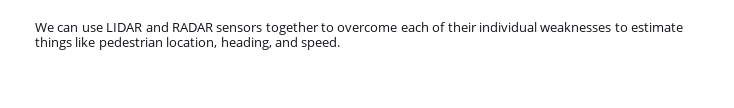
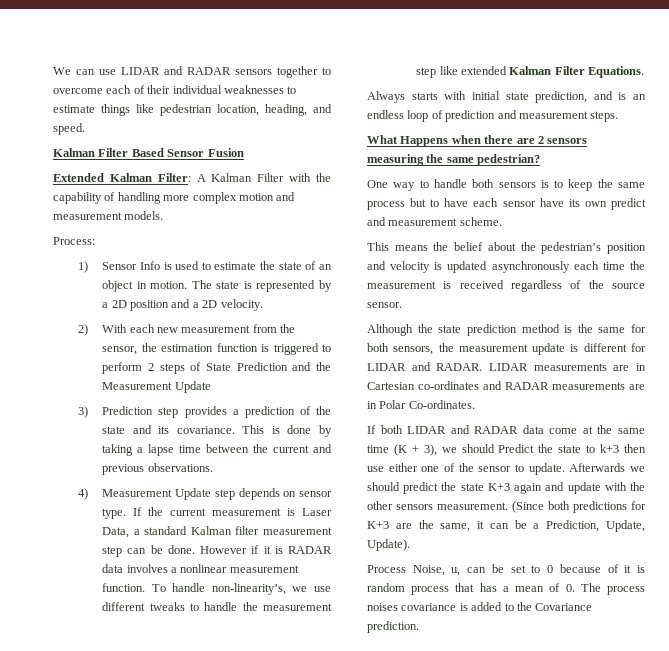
(341, 43) none -> [53,148,244,157] [53,173,331,182] [53,192,296,204] [53,211,164,220] [53,237,95,245] [77,261,333,273] [102,280,332,292] [102,299,263,311] [77,324,296,336] [102,343,332,355] [102,362,331,374] [102,381,211,393] [77,406,331,418] [102,425,332,437] [102,444,332,456] [102,463,213,475] [77,488,332,500] [102,507,332,519] [102,526,332,538] [102,545,333,557] [102,564,299,573] [102,583,331,595] [102,602,333,611] [416,66,645,78] [367,91,646,103] [367,110,619,122] [367,135,588,147] [367,154,541,166] [367,179,645,191] [367,198,646,210] [367,217,502,226] [367,242,646,254] [367,261,645,273] [367,280,645,292] [367,302,402,308] [367,324,646,336] [367,343,646,355] [367,362,646,371] [367,381,645,390] [367,400,475,409] [367,425,645,434] [367,444,646,456] [367,463,645,475] [367,482,645,494] [367,501,646,513] [367,520,645,532] [367,539,410,551] [367,564,645,576] [367,583,645,595] [367,602,593,611] [367,621,419,633] // Kalman Filter Based Sensor Fusion // Extended Kalman Filter: A Kalman Filter with the capability of handling more complex motion and measurement models. // Process: // 1) Sensor Info is used to estimate the state of an object in motion. The state is represented by a 2D position and a 2D velocity. // 2) With each new measurement from the sensor, the estimation function is triggered to perform 2 steps of State Prediction and the Measurement Update // 3) Prediction step provides a prediction of the state and its covariance. This is done by taking a lapse time between the current and previous observations. // 4) Measurement Update step depends on sensor type. If the current measurement is Laser Data, a standard Kalman filter measurement step can be done. However if it is RADAR data involves a nonlinear measurement function. To handle non-linearity’s, we use different tweaks to handle the measurement step like extended Kalman Filter Equations. // Always starts with initial state prediction, and is an endless loop of prediction and measurement steps. // What Happens when there are 2 sensors measuring the same pedestrian? // One way to handle both sensors is to keep the same process but to have each sensor have its own predict and measurement scheme. // This means the belief about the pedestrian’s position and velocity is updated asynchronously each time the measurement is received regardless of the source sensor. // Although the state prediction method is the same for both sensors, the measurement update is different for LIDAR and RADAR. LIDAR measurements are in Cartesian co-ordinates and RADAR measurements are in Polar Co-ordinates. // If both LIDAR and RADAR data come at the same time (K + 3), we should Predict the state to k+3 then use either one of the sensor to update. Afterwards we should predict the state K+3 again and update with the other sensors measurement. (Since both predictions for K+3 are the same, it can be a Prediction, Update, Update). // Process Noise, u, can be set to 0 because of it is random process that has a mean of 0. The process noises covariance is added to the Covariance prediction.

